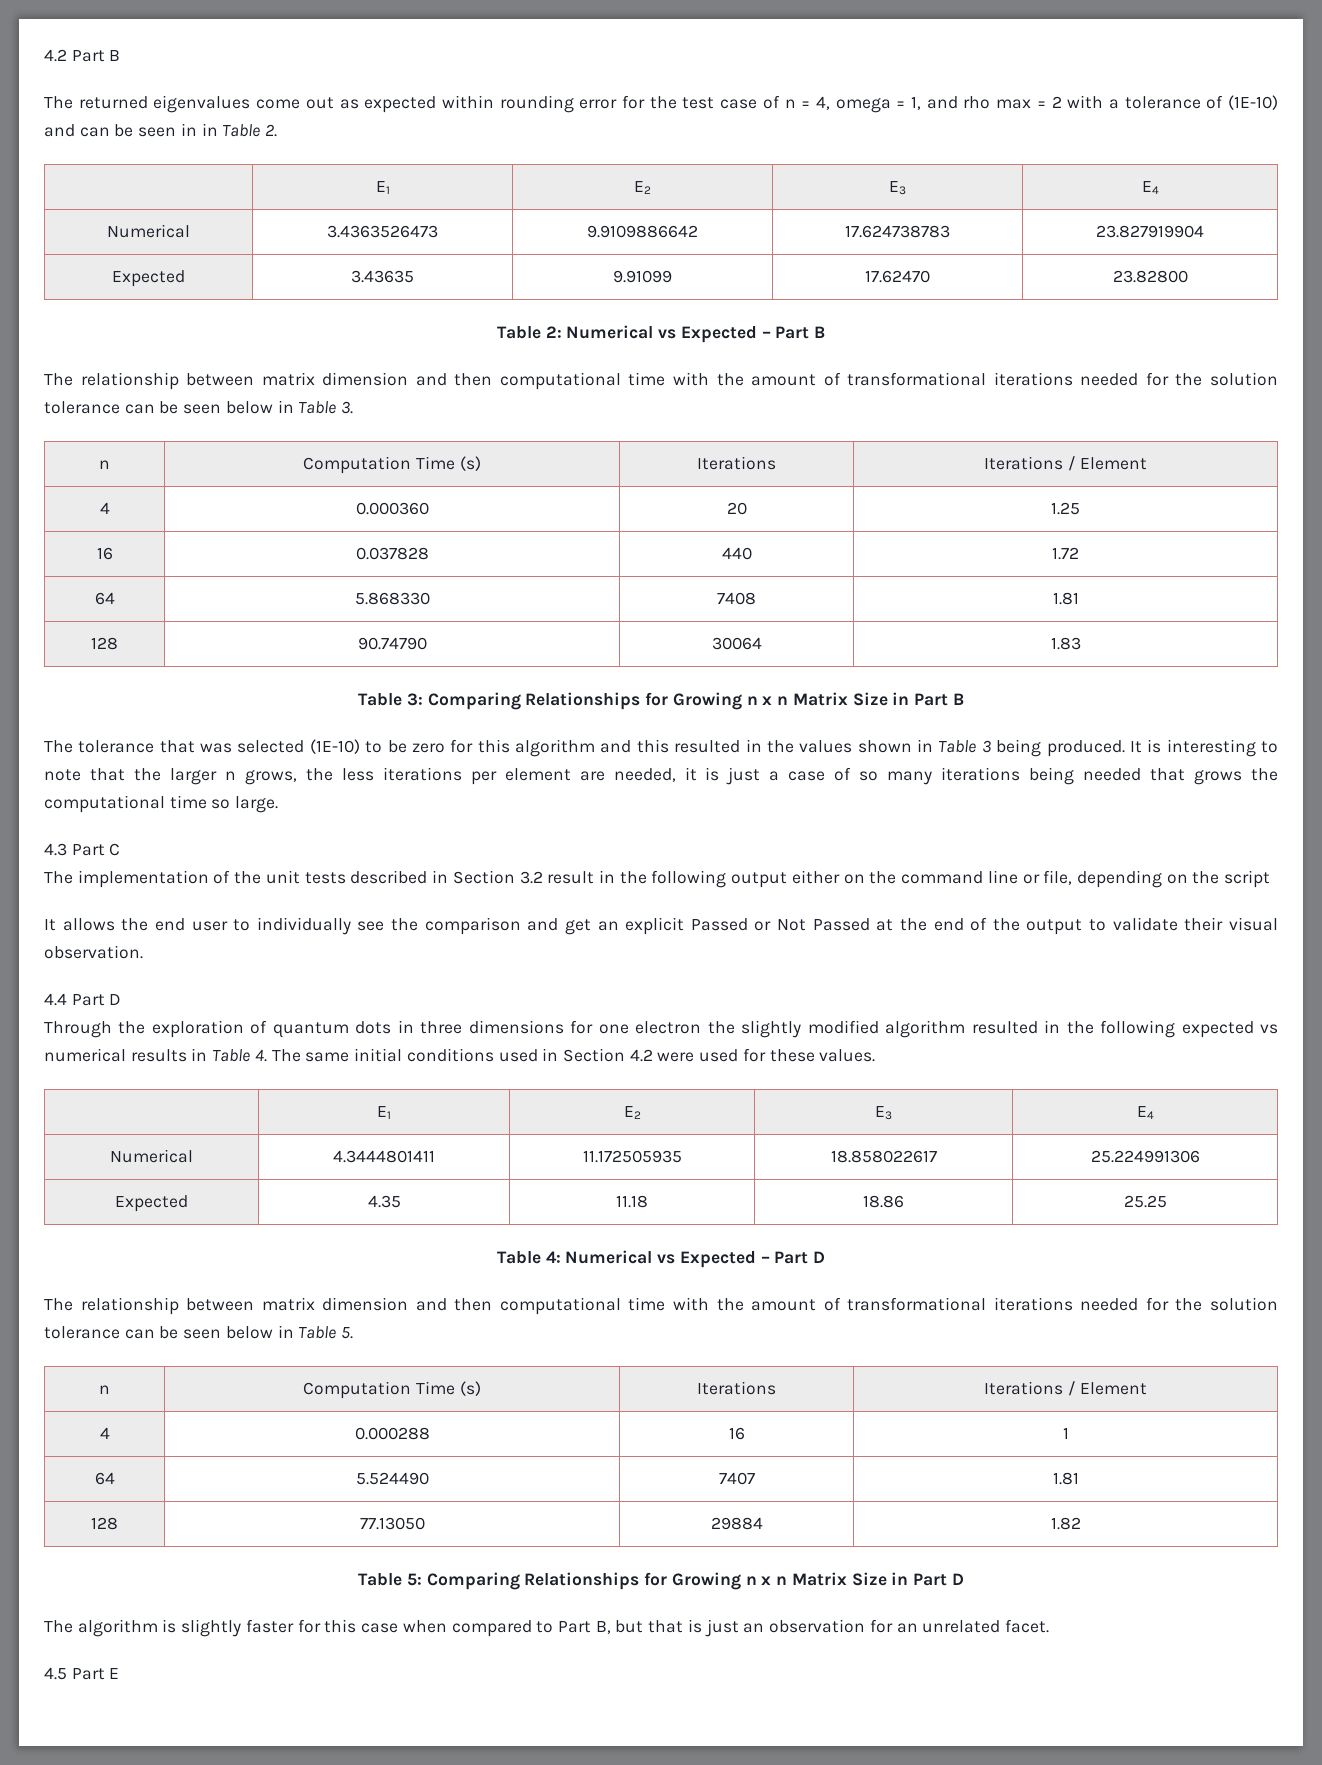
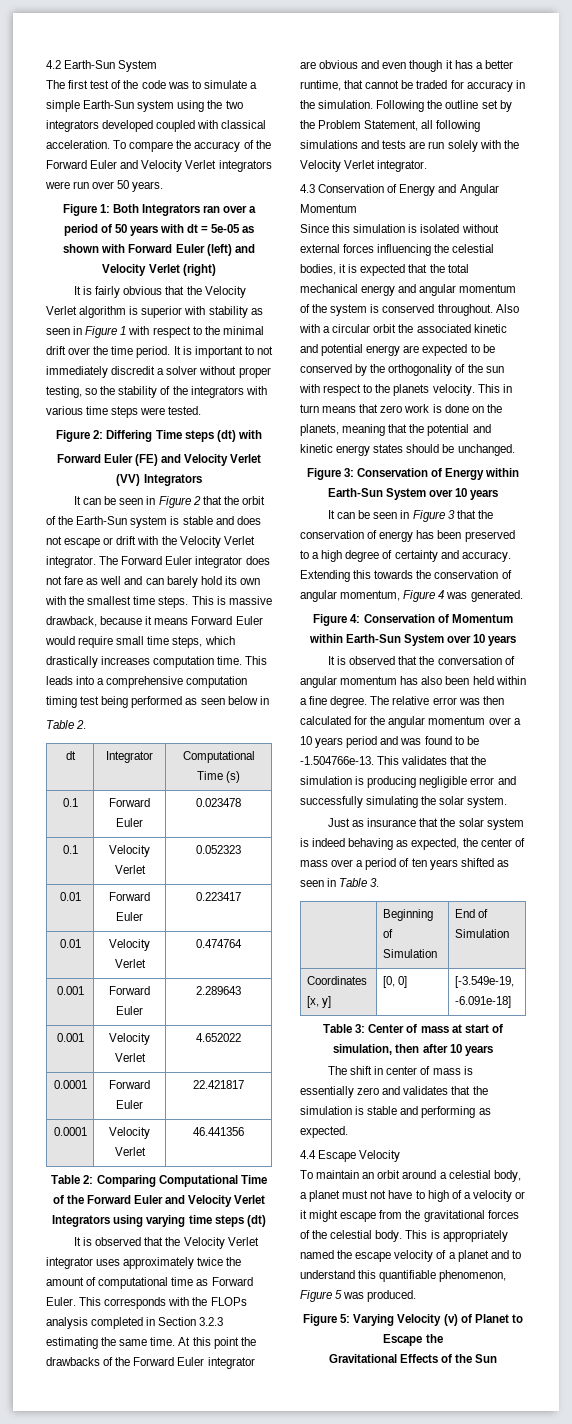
[44,49,121,62] [44,95,1279,113] [44,123,218,137] 4.2 Part B // The returned eigenvalues come out as expected within rounding error for the test case of n = 4, omega = 1, and rho max = 2 with a tolerance of (1E-10) and can be seen in in -> [46,60,158,72] [46,80,257,89] [46,100,243,112] [46,120,267,132] [46,140,271,152] [46,160,272,172] [45,180,164,192] [62,204,257,216] [63,224,255,236] [63,244,255,256] [102,264,216,276] [74,286,246,298] [46,306,263,318] [46,326,264,338] [46,346,273,358] [46,366,271,378] [46,386,267,398] [46,406,202,418] [56,430,262,442] [56,454,262,466] [116,474,202,486] [74,496,265,508] [46,516,261,528] [46,536,255,548] [46,556,270,568] [46,576,260,588] [45,596,272,608] [46,616,263,627] [45,636,235,648] [46,656,268,668] [46,676,248,688] [46,696,269,708] 4.2 Earth-Sun System // The first test of the code was to simulate a simple Earth-Sun system using the two integrators developed coupled with classical acceleration. To compare the accuracy of the Forward Euler and Velocity Verlet integrators were run over 50 years. // Figure 1: Both Integrators ran over a period of 50 years with dt = 5e-05 as shown with Forward Euler (left) and Velocity Verlet (right) // It is fairly obvious that the Velocity Verlet algorithm is superior with stability as seen in Figure 1 with respect to the minimal drift over the time period. It is important to not immediately discredit a solver without proper testing, so the stability of the integrators with various time steps were tested. // Figure 2: Differing Time steps (dt) with // Forward Euler (FE) and Velocity Verlet (VV) Integrators // It can be seen in Figure 2 that the orbit of the Earth-Sun system is stable and does not escape or drift with the Velocity Verlet integrator. The Forward Euler integrator does not fare as well and can barely hold its own with the smallest time steps. This is massive drawback, because it means Forward Euler would require small time steps, which drastically increases computation time. This leads into a comprehensive computation timing test being performed as seen below in //
[375,181,390,194] [634,181,651,194] [889,181,906,195] [1141,181,1159,194] [107,224,190,238] [327,225,438,238] [587,225,698,238] [845,225,950,238] [1096,225,1204,238] [112,270,185,287] [351,270,414,283] [613,270,672,283] [865,270,930,283] [1112,270,1188,283] [496,325,826,343] [44,372,1279,390] [44,400,354,414] [99,460,110,469] [303,456,481,474] [697,456,776,470] [983,456,1148,471] [99,502,110,514] [355,502,429,515] [726,502,747,515] [1051,502,1080,515] [96,547,113,560] [355,547,429,560] [721,547,752,560] [1052,547,1079,560] [94,592,115,605] [354,592,430,605] [717,592,756,605] [1052,592,1079,605] [91,637,118,650] [357,637,427,650] [711,637,762,650] [1050,637,1081,650] [358,692,964,710] [44,739,1278,757] [44,767,1279,785] [44,795,279,813] [44,843,121,856] [44,870,1271,888] [44,917,1279,935] [44,945,143,959] [44,993,122,1006] [44,1020,1278,1038] [44,1048,876,1062] [377,1106,391,1119] [623,1106,641,1119] [875,1106,892,1120] [1136,1106,1154,1119] [110,1149,193,1163] [333,1150,435,1163] [582,1150,682,1163] [830,1150,937,1163] [1090,1150,1200,1163] [115,1195,188,1212] [367,1195,401,1208] [616,1195,648,1208] [863,1195,904,1208] [1123,1195,1167,1208] [496,1250,826,1268] [44,1297,1279,1315] [44,1325,354,1339] [99,1385,110,1394] [303,1381,481,1399] [697,1381,776,1395] [983,1381,1148,1396] [99,1427,110,1439] [354,1427,430,1440] [728,1427,745,1440] [1062,1427,1069,1439] [94,1472,115,1485] [355,1472,429,1485] [718,1472,755,1485] [1052,1472,1079,1485] [91,1517,118,1530] [359,1517,425,1530] [710,1517,763,1530] [1050,1517,1081,1530] [358,1572,964,1590] [44,1619,1049,1637] [44,1667,120,1680] | E1 | E2 | E3 | E4 // Numerical | 3.4363526473 | 9.9109886642 | 17.624738783 | 23.827919904 // Expected | 3.43635 | 9.91099 | 17.62470 | 23.82800 // Table 2: Numerical vs Expected – Part B // The relationship between matrix dimension and then computational time with the amount of transformational iterations needed for the solution tolerance can be seen below in Table 3. // n | Computation Time (s) | Iterations | Iterations / Element // 4 | 0.000360 | 20 | 1.25 // 16 | 0.037828 | 440 | 1.72 // 64 | 5.868330 | 7408 | 1.81 // 128 | 90.74790 | 30064 | 1.83 // Table 3: Comparing Relationships for Growing n x n Matrix Size in Part B // The tolerance that was selected (1E-10) to be zero for this algorithm and this resulted in the values shown in Table 3 being produced. It is interesting to note that the larger n grows, the less iterations per element are needed, it is just a case of so many iterations being needed that grows the computational time so large. // 4.3 Part C // The implementation of the unit tests described in Section 3.2 result in the following output either on the command line or file, depending on the script // It allows the end user to individually see the comparison and get an explicit Passed or Not Passed at the end of the output to validate their visual observation. // 4.4 Part D // Through the exploration of quantum dots in three dimensions for one electron the slightly modified algorithm resulted in the following expected vs numerical results in Table 4. The same initial conditions used in Section 4.2 were used for these values. // | E1 | E2 | E3 | E4 // Numerical | 4.3444801411 | 11.172505935 | 18.858022617 | 25.224991306 // Expected | 4.35 | 11.18 | 18.86 | 25.25 // Table 4: Numerical vs Expected – Part D // The relationship between matrix dimension and then computational time with the amount of transformational iterations needed for the solution tolerance can be seen below in Table 5. // n | Computation Time (s) | Iterations | Iterations / Element // 4 | 0.000288 | 16 | 1 // 64 | 5.524490 | 7407 | 1.81 // 128 | 77.13050 | 29884 | 1.82 // Table 5: Comparing Relationships for Growing n x n Matrix Size in Part D // The algorithm is slightly faster for this case when compared to Part B, but that is just an observation for an unrelated facet. // 4.5 Part E -> [65,751,76,760] [106,751,153,763] [182,751,255,763] [196,771,241,783] [62,798,78,807] [109,798,150,807] [116,818,143,827] [196,798,241,807] [62,845,78,854] [109,845,150,857] [114,865,146,874] [196,845,241,854] [59,892,81,901] [109,892,150,901] [116,912,143,921] [196,892,241,901] [59,939,81,948] [109,939,150,951] [114,959,146,968] [196,939,242,948] [56,986,84,995] [109,986,150,995] [116,1006,143,1015] [196,986,241,995] [56,1033,84,1042] [109,1033,150,1045] [114,1053,146,1062] [196,1033,241,1042] [53,1080,87,1089] [109,1080,150,1089] [116,1100,143,1109] [193,1080,244,1089] [53,1127,87,1136] [109,1127,150,1139] [114,1147,146,1156] [193,1127,244,1136] [51,1175,267,1187] [52,1195,266,1207] [52,1215,266,1227] [74,1237,259,1249] [46,1257,242,1269] [46,1277,253,1289] [46,1297,247,1309] [46,1317,224,1329] [46,1337,256,1349] [46,1357,255,1369] [300,60,513,72] [300,80,525,92] [300,100,512,112] [300,120,481,132] [300,140,519,152] [300,160,428,172] [300,184,499,196] [300,204,357,213] [300,224,499,233] [300,244,495,256] [300,264,469,276] [300,284,517,296] [300,304,519,316] [299,324,507,333] [300,344,495,356] [300,364,504,376] [299,384,512,396] [300,404,502,413] [300,424,491,436] [300,444,515,456] [306,468,520,480] [327,488,499,500] [328,510,493,522] [300,530,515,542] [300,550,511,562] [300,570,512,582] [300,590,523,602] [313,614,513,626] [308,634,517,646] [328,656,515,665] [300,676,526,688] [300,696,504,708] [300,716,521,728] [300,736,479,748] [300,756,487,765] [300,776,516,788] [300,796,508,808] [328,818,524,830] [300,838,525,850] [300,858,509,870] [300,878,380,887] [382,909,433,921] [382,929,393,938] [382,949,437,958] [454,909,488,918] [454,929,509,938] [306,976,367,985] [306,996,331,1008] [382,976,407,988] [454,976,514,988] [454,996,511,1008] [323,1024,503,1033] [333,1044,493,1056] [328,1066,473,1075] [300,1086,488,1098] [300,1106,491,1118] [300,1126,348,1138] [300,1150,401,1162] [300,1170,521,1182] [300,1190,526,1202] [300,1210,519,1222] [300,1230,508,1242] [300,1250,521,1262] [300,1270,507,1282] [300,1290,417,1302] [303,1314,523,1326] [383,1334,443,1346] [328,1354,498,1363] dt | Integrator | Computational Time (s) // 0.1 | Forward Euler | 0.023478 // 0.1 | Velocity Verlet | 0.052323 // 0.01 | Forward Euler | 0.223417 // 0.01 | Velocity Verlet | 0.474764 // 0.001 | Forward Euler | 2.289643 // 0.001 | Velocity Verlet | 4.652022 // 0.0001 | Forward Euler | 22.421817 // 0.0001 | Velocity Verlet | 46.441356 // Table 2: Comparing Computational Time of the Forward Euler and Velocity Verlet Integrators using varying time steps (dt) // It is observed that the Velocity Verlet integrator uses approximately twice the amount of computational time as Forward Euler. This corresponds with the FLOPs analysis completed in Section 3.2.3 estimating the same time. At this point the drawbacks of the Forward Euler integrator are obvious and even though it has a better runtime, that cannot be traded for accuracy in the simulation. Following the outline set by the Problem Statement, all following simulations and tests are run solely with the Velocity Verlet integrator. // 4.3 Conservation of Energy and Angular Momentum // Since this simulation is isolated without external forces influencing the celestial bodies, it is expected that the total mechanical energy and angular momentum of the system is conserved throughout. Also with a circular orbit the associated kinetic and potential energy are expected to be conserved by the orthogonality of the sun with respect to the planets velocity. This in turn means that zero work is done on the planets, meaning that the potential and kinetic energy states should be unchanged. // Figure 3: Conservation of Energy within Earth-Sun System over 10 years // It can be seen in Figure 3 that the conservation of energy has been preserved to a high degree of certainty and accuracy. Extending this towards the conservation of angular momentum, Figure 4 was generated. // Figure 4: Conservation of Momentum within Earth-Sun System over 10 years // It is observed that the conversation of angular momentum has also been held within a fine degree. The relative error was then calculated for the angular momentum over a 10 years period and was found to be -1.504766e-13. This validates that the simulation is producing negligible error and successfully simulating the solar system. // Just as insurance that the solar system is indeed behaving as expected, the center of mass over a period of ten years shifted as seen in Table 3. // | Beginning of Simulation | End of Simulation // Coordinates [x, y] | [0, 0] | [-3.549e-19, -6.091e-18] // Table 3: Center of mass at start of simulation, then after 10 years // The shift in center of mass is essentially zero and validates that the simulation is stable and performing as expected. // 4.4 Escape Velocity // To maintain an orbit around a celestial body, a planet must not have to high of a velocity or it might escape from the gravitational forces of the celestial body. This is appropriately named the escape velocity of a planet and to understand this quantifiable phenomenon, Figure 5 was produced. // Figure 5: Varying Velocity (v) of Planet to Escape the // Gravitational Effects of the Sun

